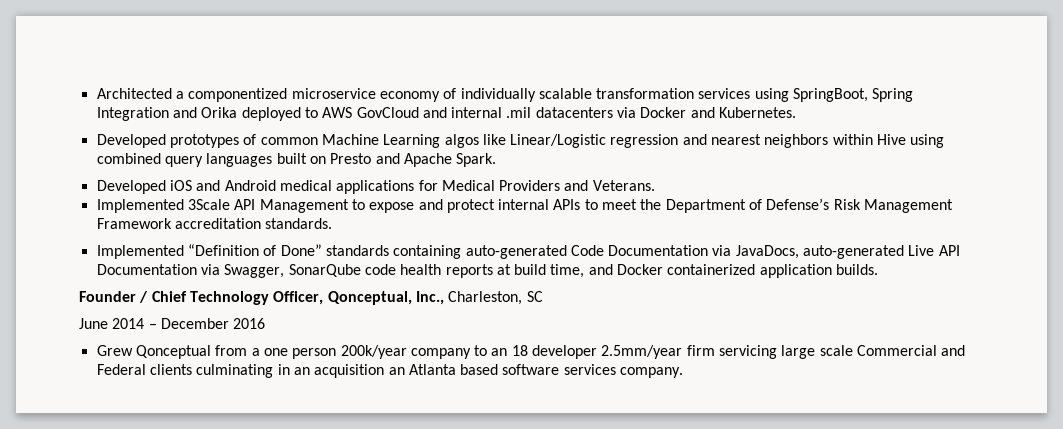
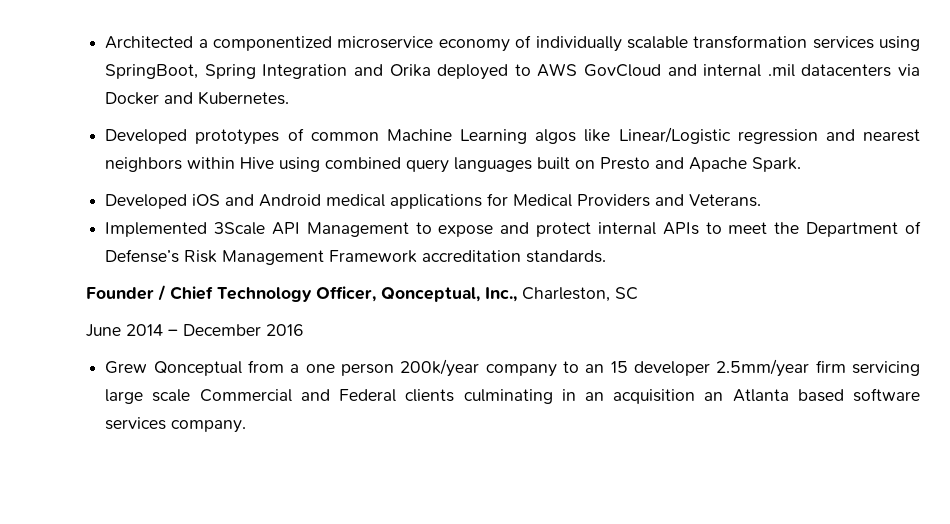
[96,244,960,259] [96,264,879,278] // Implemented “Definition of Done” standards containing auto-generated Code Documentation via JavaDocs, auto-generated Live API Documentation via Swagger, SonarQube code health reports at build time, and Docker containerized application builds. -> (607, 256) none
[511,345,528,356] 18 -> [610,361,628,373] 15

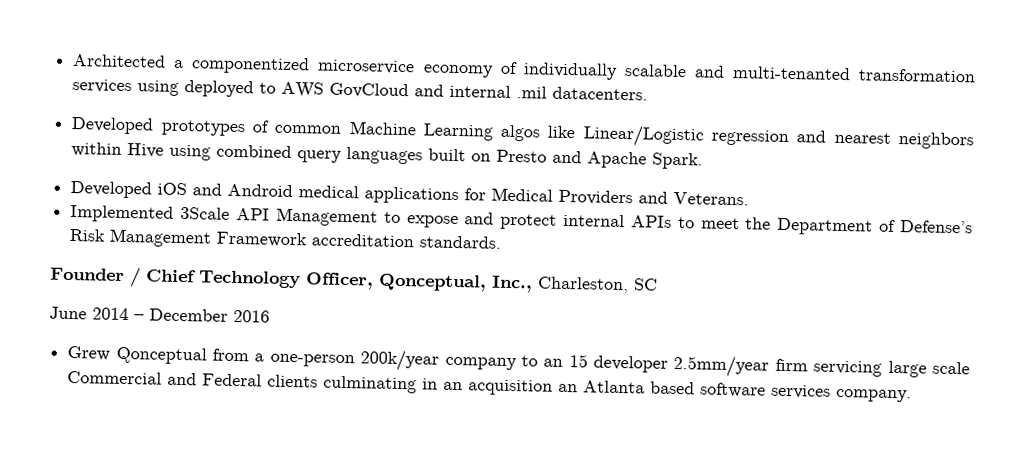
(688, 42) none -> [693,65,851,81] and multi-tenanted
[105,64,431,79] SpringBoot, Spring Integration and Orika -> (180, 88) none
[801,64,920,77] [105,91,290,105] datacenters via Docker and Kubernetes. -> [552,86,649,101] datacenters.
[305,363,394,376] one person -> [269,353,355,368] one-person

